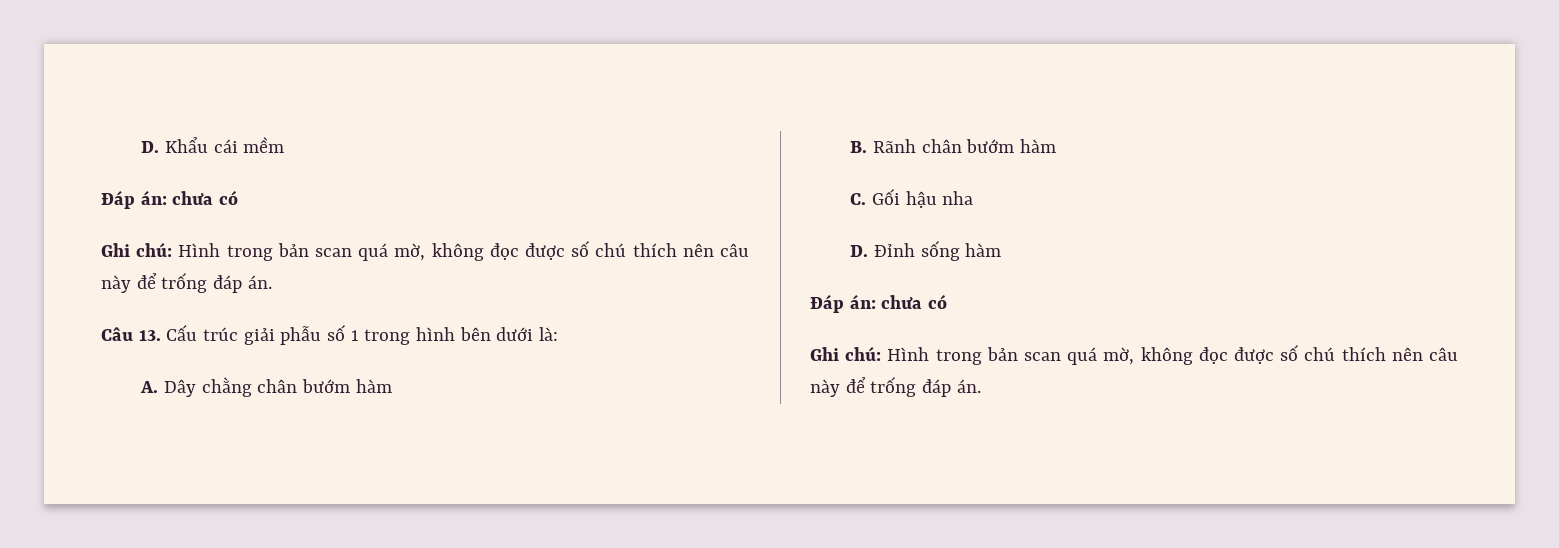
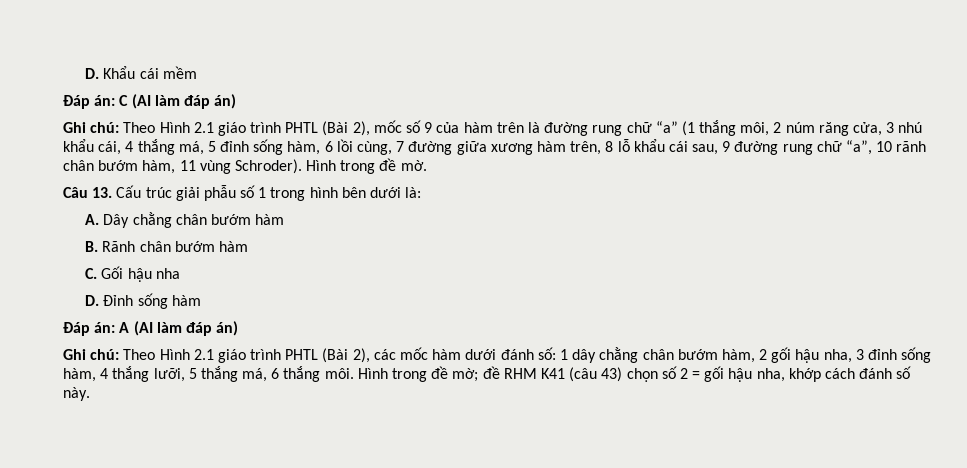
[172,190,239,205] [101,241,749,261] [101,273,272,293] chưa có // Ghi chú: Hình trong bản scan quá mờ, không đọc được số chú thích nên câu này để trống đáp án. -> [119,94,237,109] [63,120,923,136] [63,139,927,155] [63,158,427,174] C (AI làm đáp án) // Ghi chú: Theo Hình 2.1 giáo trình PHTL (Bài 2), mốc số 9 của hàm trên là đường rung chữ “a” (1 thắng môi, 2 núm răng cửa, 3 nhú khẩu cái, 4 thắng má, 5 đỉnh sống hàm, 6 lồi cùng, 7 đường giữa xương hàm trên, 8 lỗ khẩu cái sau, 9 đường rung chữ “a”, 10 rãnh chân bướm hàm, 11 vùng Schroder). Hình trong đề mờ.
[881,294,948,309] [810,345,1458,365] [810,377,981,397] chưa có // Ghi chú: Hình trong bản scan quá mờ, không đọc được số chú thích nên câu này để trống đáp án. -> [119,321,239,336] [63,347,932,363] [63,366,912,382] [63,387,90,401] A (AI làm đáp án) // Ghi chú: Theo Hình 2.1 giáo trình PHTL (Bài 2), các mốc hàm dưới đánh số: 1 dây chằng chân bướm hàm, 2 gối hậu nha, 3 đỉnh sống hàm, 4 thắng lưỡi, 5 thắng má, 6 thắng môi. Hình trong đề mờ; đề RHM K41 (câu 43) chọn số 2 = gối hậu nha, khớp cách đánh số này.

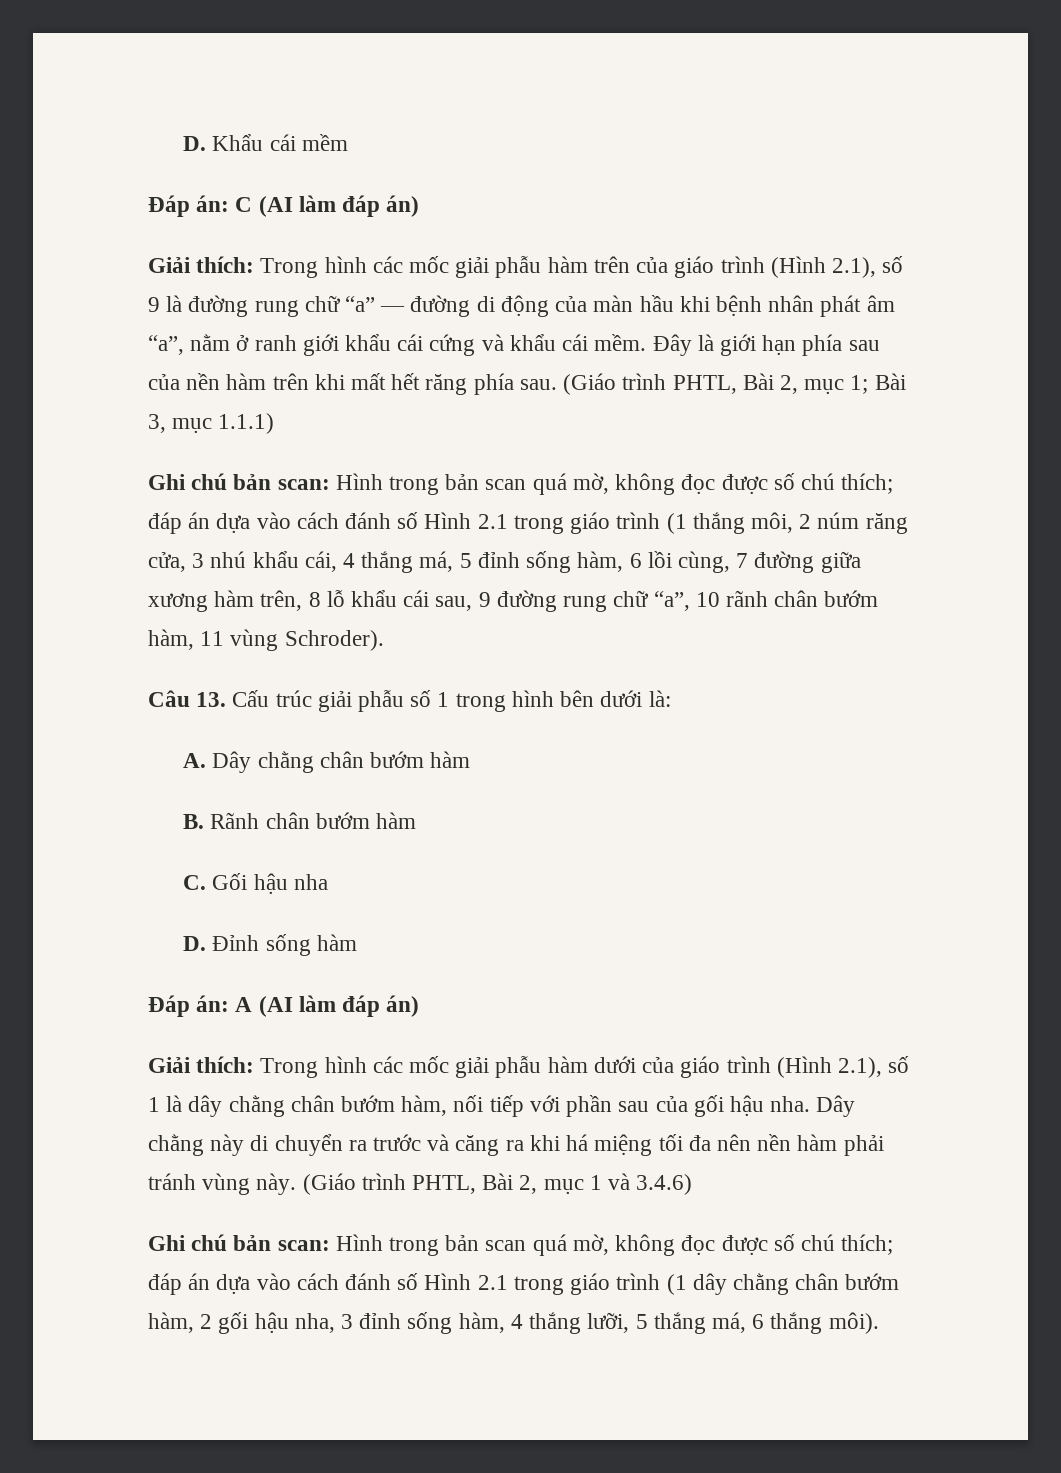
[63,120,524,136] Ghi chú: Theo Hình 2.1 giáo trình PHTL (Bài 2), mốc số 9 của hàm trên -> [148,256,904,278] [148,297,160,312] Giải thích: Trong hình các mốc giải phẫu hàm trên của giáo trình (Hình 2.1), số 9
(678, 127) none -> [380,295,895,317] [148,334,880,356] [148,373,906,395] [148,413,275,434] [148,473,894,495] [148,512,661,534] — đường di động của màn hầu khi bệnh nhân phát âm “a”, nằm ở ranh giới khẩu cái cứng và khẩu cái mềm. Đây là giới hạn phía sau của nền hàm trên khi mất hết răng phía sau. (Giáo trình PHTL, Bài 2, mục 1; Bài 3, mục 1.1.1) // Ghi chú bản scan: Hình trong bản scan quá mờ, không đọc được số chú thích; đáp án dựa vào cách đánh số Hình 2.1 trong giáo trình
[306,158,427,174] Hình trong đề mờ. -> (384, 640) none
[63,347,568,363] Ghi chú: Theo Hình 2.1 giáo trình PHTL (Bài 2), các mốc hàm dưới đánh số: 1 -> [148,1056,910,1078] [148,1095,856,1117] [148,1134,884,1156] [148,1173,693,1195] [148,1234,894,1256] [148,1273,687,1295] Giải thích: Trong hình các mốc giải phẫu hàm dưới của giáo trình (Hình 2.1), số 1 là dây chằng chân bướm hàm, nối tiếp với phần sau của gối hậu nha. Dây chằng này di chuyển ra trước và căng ra khi há miệng tối đa nên nền hàm phải tránh vùng này. (Giáo trình PHTL, Bài 2, mục 1 và 3.4.6) // Ghi chú bản scan: Hình trong bản scan quá mờ, không đọc được số chú thích; đáp án dựa vào cách đánh số Hình 2.1 trong giáo trình (1
[324,366,912,382] [63,387,90,401] môi. Hình trong đề mờ; đề RHM K41 (câu 43) chọn số 2 = gối hậu nha, khớp cách đánh số này. -> [828,1312,879,1334] môi).

